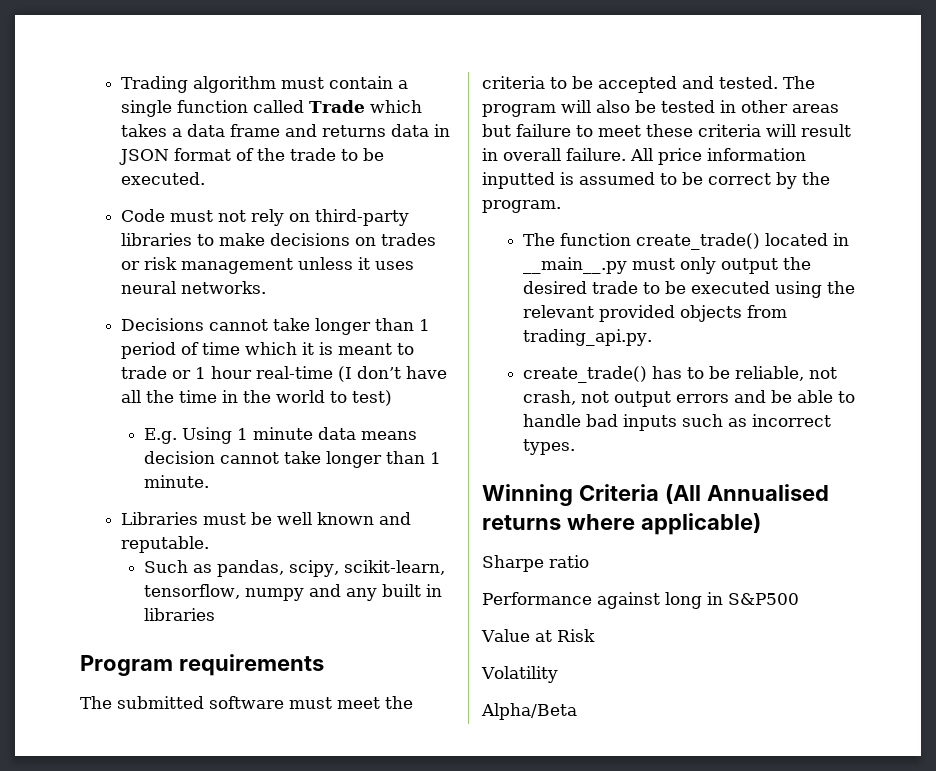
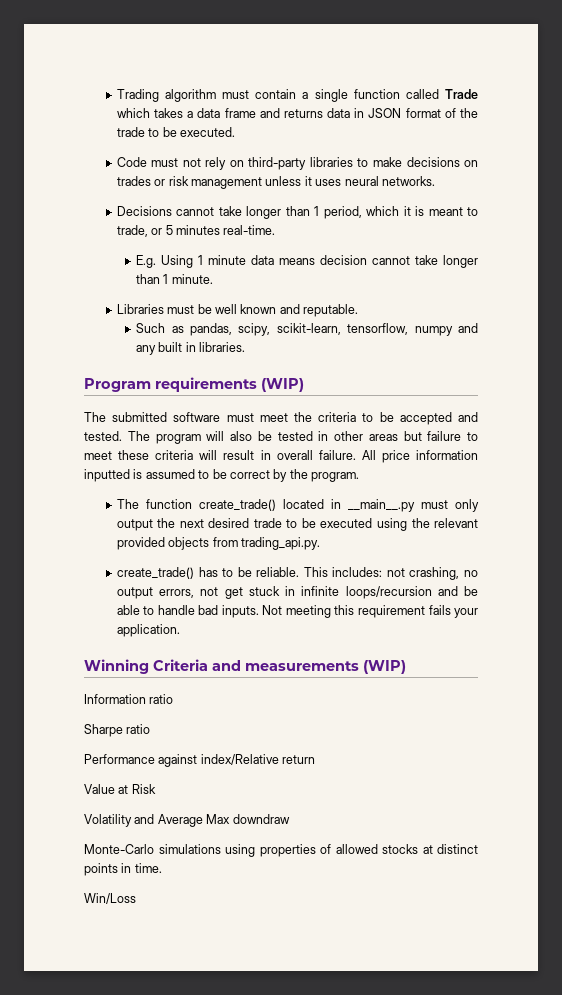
[120,342,240,359] period of time -> [323,206,362,219] period,
[120,366,447,382] [120,390,392,406] trade or 1 hour real-time (I don’t have all the time in the world to test) -> [116,225,276,237] trade, or 5 minutes real-time.
[143,608,215,621] libraries -> [199,342,246,352] libraries.
(324, 665) none -> [261,378,304,392] (WIP)
(811, 263) none -> [179,519,204,528] next
[734,366,837,381] [522,390,729,407] reliable, not crash, not output errors -> [256,567,478,580] [116,586,432,599] reliable. This includes: not crashing, no output errors, not get stuck in infinite loops/recursion
[622,414,831,431] [522,439,575,455] [482,484,829,506] [482,513,761,535] inputs such as incorrect types. // Winning Criteria (All Annualised returns where applicable) -> [221,605,478,618] [116,624,180,637] [84,659,406,674] [84,694,174,704] inputs. Not meeting this requirement fails your application. // Winning Criteria and measurements (WIP) // Information ratio
[665,592,799,609] long in S&P500 -> [200,754,316,765] index/Relative return
[481,703,577,720] // Alpha/Beta -> [134,814,290,827] [84,844,478,857] [84,863,162,876] [84,893,136,904] and Average Max downdraw // Monte-Carlo simulations using properties of allowed stocks at distinct points in time. // Win/Loss

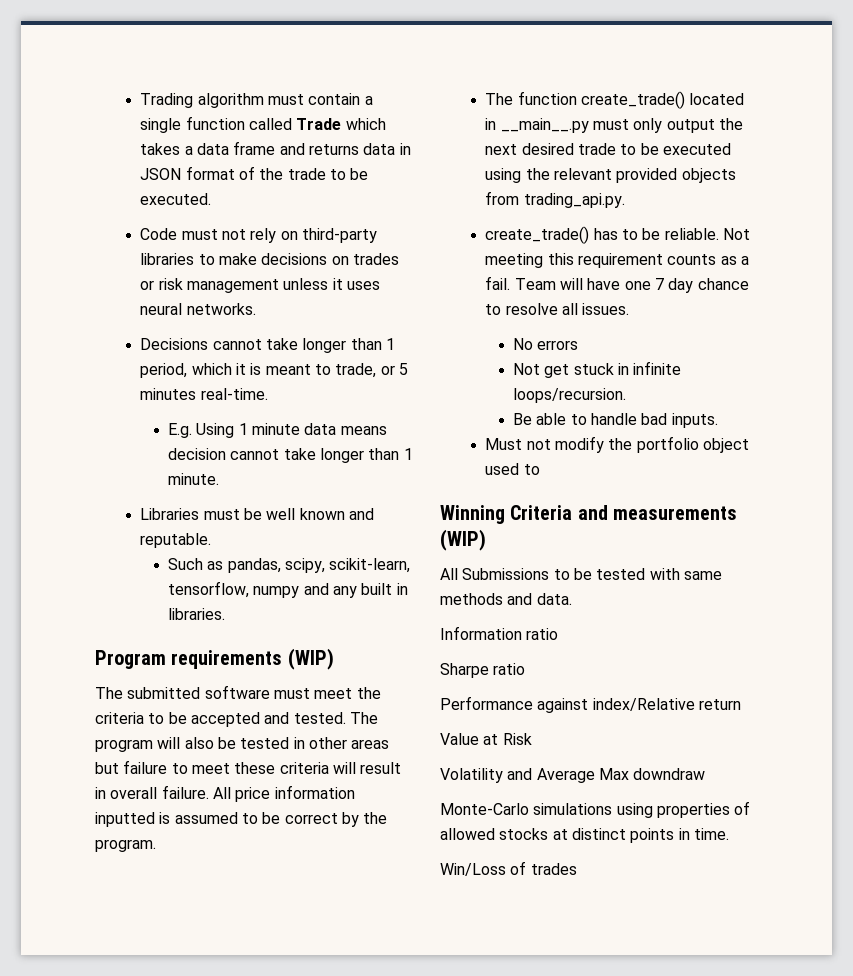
[303,567,478,580] [116,587,219,599] This includes: not crashing, no output errors, not -> [722,228,750,240] [485,253,749,268] [485,276,749,293] [485,303,630,315] [512,338,579,350] [512,363,540,375] Not meeting this requirement counts as a fail. Team will have one 7 day chance to resolve all issues. // No errors // Not
[345,586,479,599] loops/recursion and be -> [512,388,626,403] [512,413,532,425] loops/recursion. // Be
[262,605,478,618] [116,624,180,637] Not meeting this requirement fails your application. -> [485,436,749,453] [485,463,540,475] // Must not modify the portfolio object used to
(406, 667) none -> [440,568,722,580] [440,593,572,605] // All Submissions to be tested with same methods and data.
(136, 898) none -> [510,861,577,875] of trades

